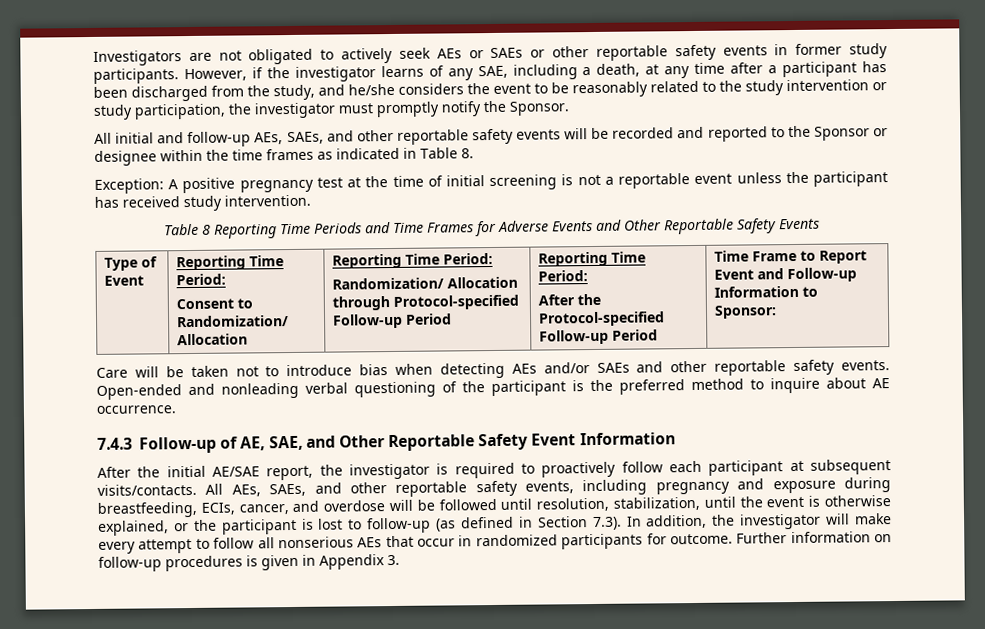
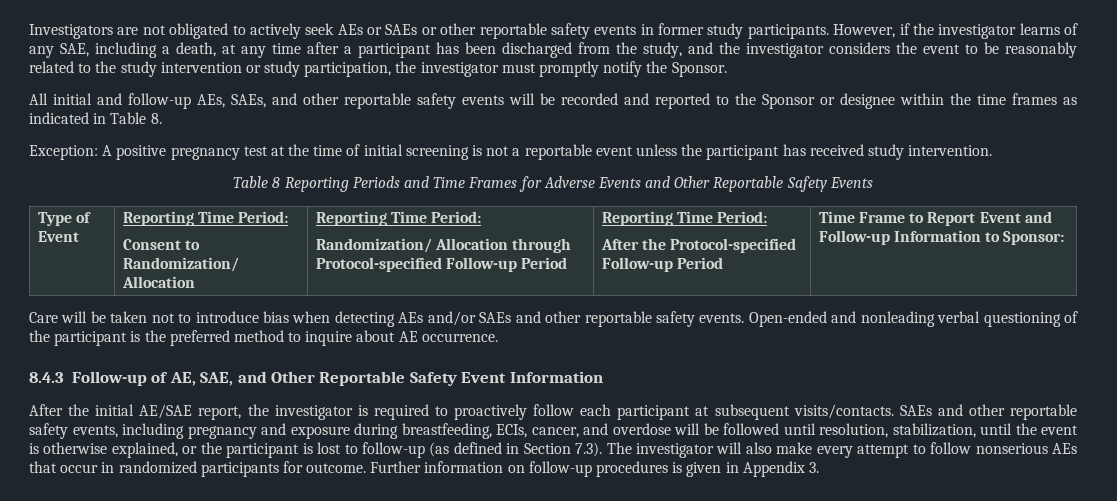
[348,83,395,96] he/she -> [719,42,824,58] the investigator
[280,223,311,235] Time -> (349, 184) none
[97,437,133,450] 7.4.3 -> [29,372,64,383] 8.4.3
[205,483,307,497] All AEs, SAEs, -> [899,405,932,416] SAEs
[626,514,736,529] In addition, the -> [606,442,632,454] The
(851, 519) none -> [745,442,772,454] also
[257,537,275,549] all -> (972, 448) none

